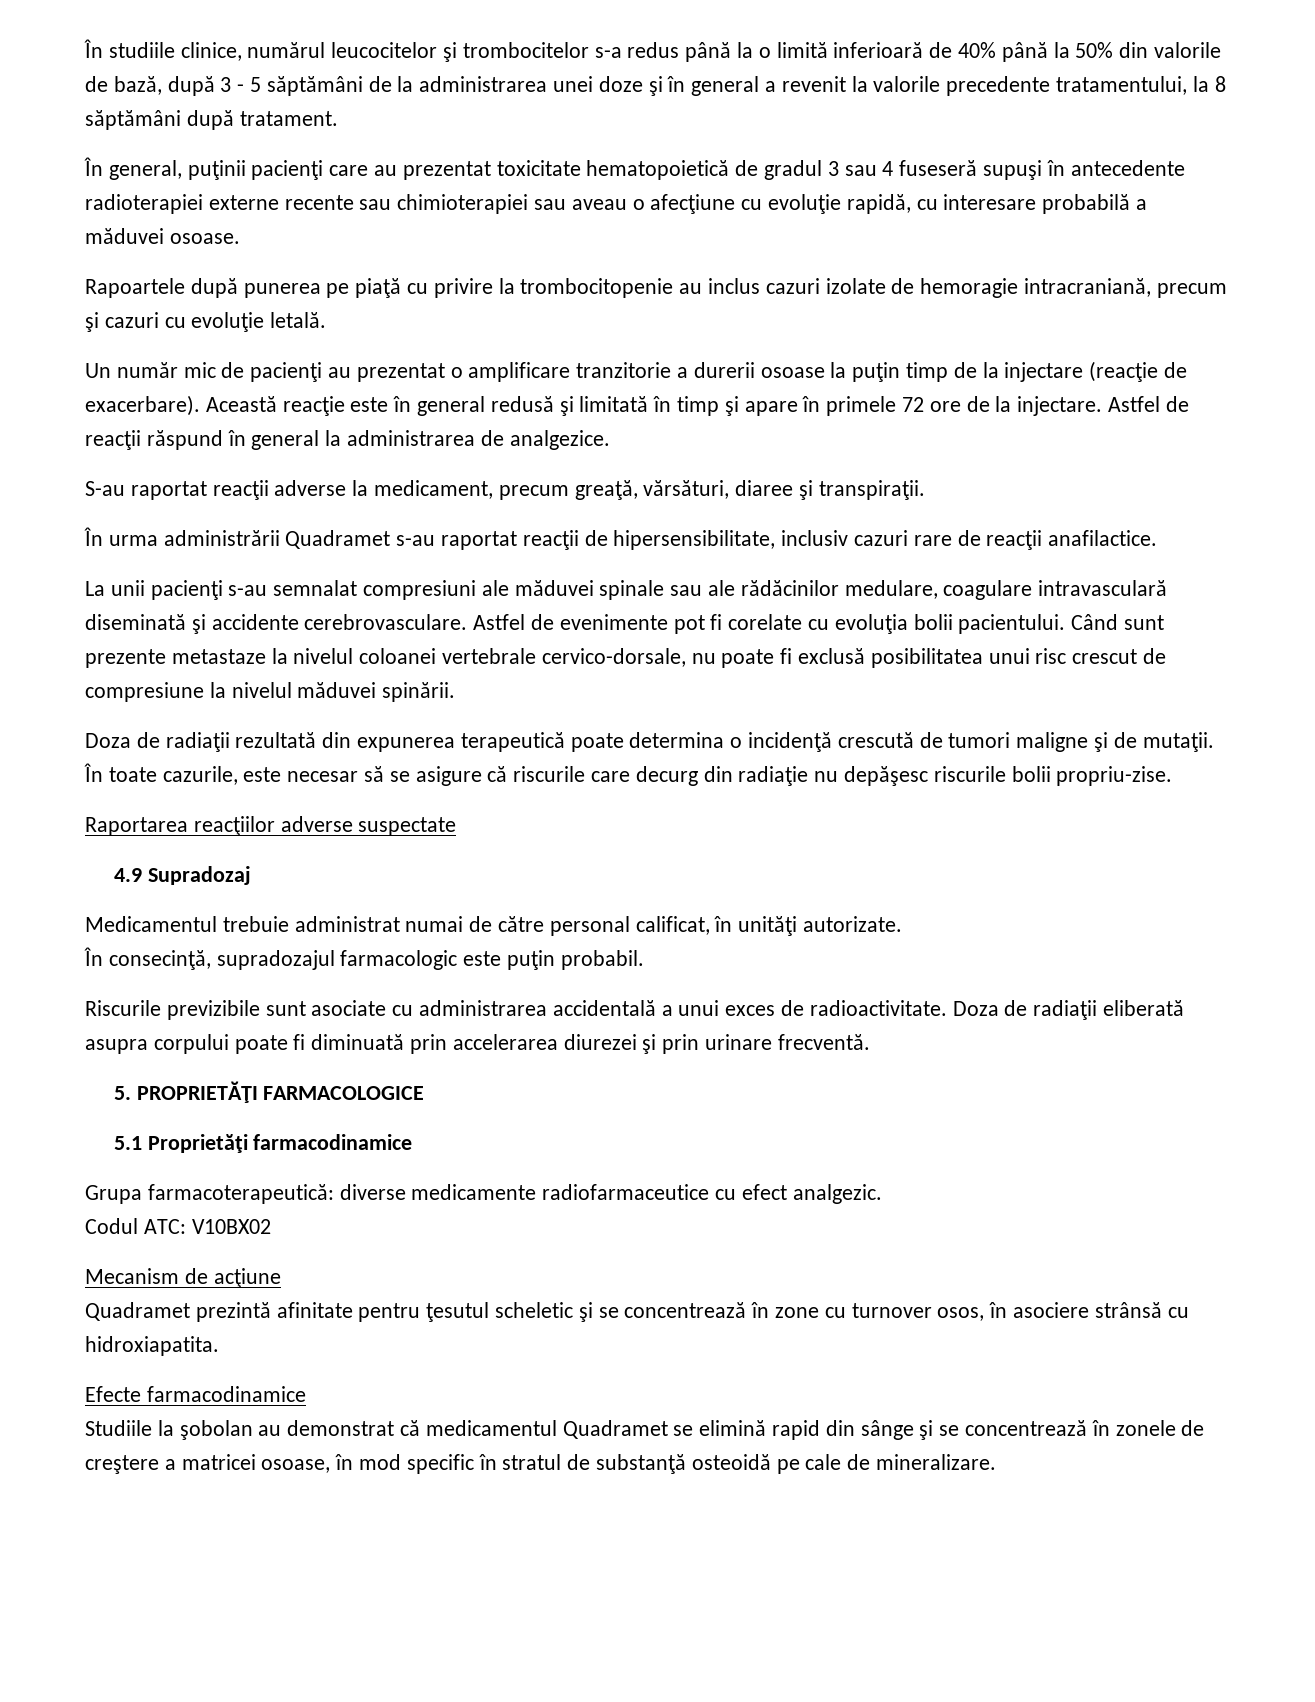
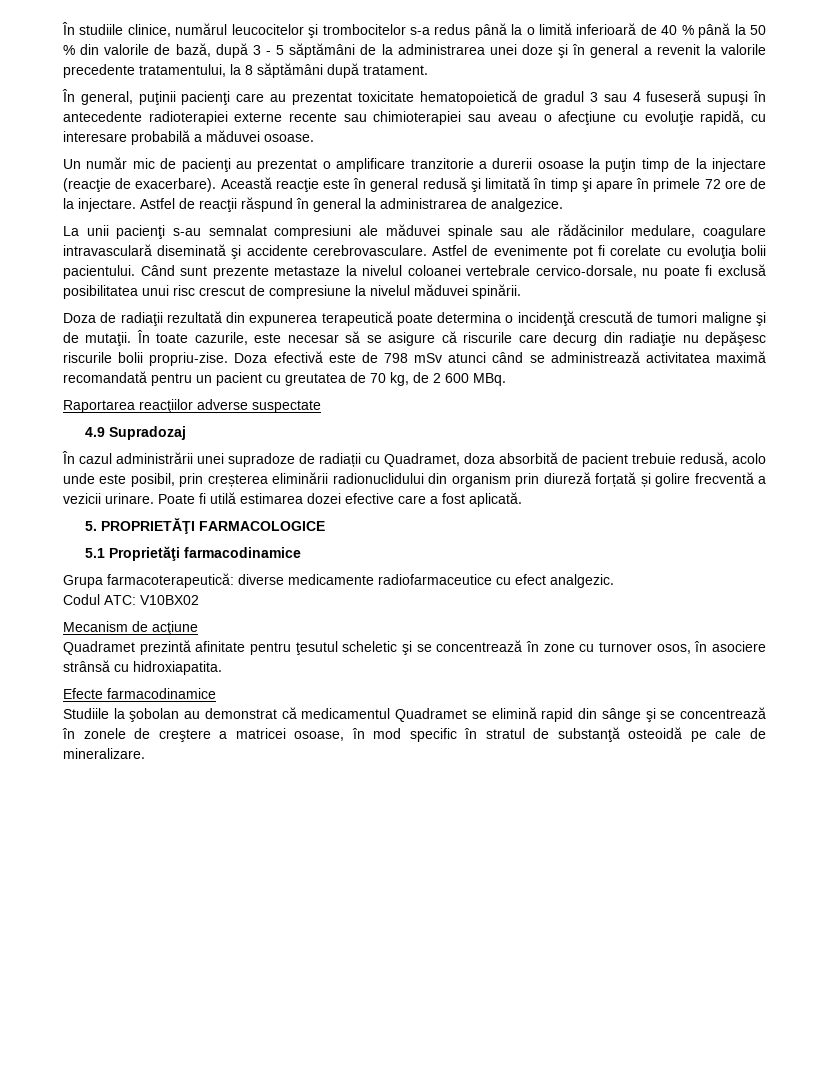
[958,42,1114,62] 40% până la 50% -> [661,23,767,38] [63,45,75,55] 40 % până la 50 %
[85,278,1227,298] [85,312,327,332] // Rapoartele după punerea pe piaţă cu privire la trombocitopenie au inclus cazuri izolate de hemoragie intracraniană, precum şi cazuri cu evoluţie letală. -> (314, 138) none
[85,480,925,500] [84,527,1158,550] // S-au raportat reacţii adverse la medicament, precum greaţă, vărsături, diaree şi transpiraţii. // În urma administrării Quadramet s-au raportat reacţii de hipersensibilitate, inclusiv cazuri rare de reacţii anafilactice. -> (563, 205) none
(1173, 776) none -> [234,351,767,363] [63,371,506,386] Doza efectivă este de 798 mSv atunci când se administrează activitatea maximă recomandată pentru un pacient cu greutatea de 70 kg, de 2 600 MBq.
[85,916,903,936] [84,947,644,970] [85,1000,1185,1020] [85,1034,870,1054] Medicamentul trebuie administrat numai de către personal calificat, în unităţi autorizate. // În consecinţă, supradozajul farmacologic este puţin probabil. // Riscurile previzibile sunt asociate cu administrarea accidentală a unui exces de radioactivitate. Doza de radiaţii eliberată asupra corpului poate fi diminuată prin accelerarea diurezei şi prin urinare frecventă. -> [62,451,766,467] [63,472,766,487] [63,492,522,507] În cazul administrării unei supradoze de radiații cu Quadramet, doza absorbită de pacient trebuie redusă, acolo unde este posibil, prin creșterea eliminării radionuclidului din organism prin diureză forțată și golire frecventă a vezicii urinare. Poate fi utilă estimarea dozei efective care a fost aplicată.

